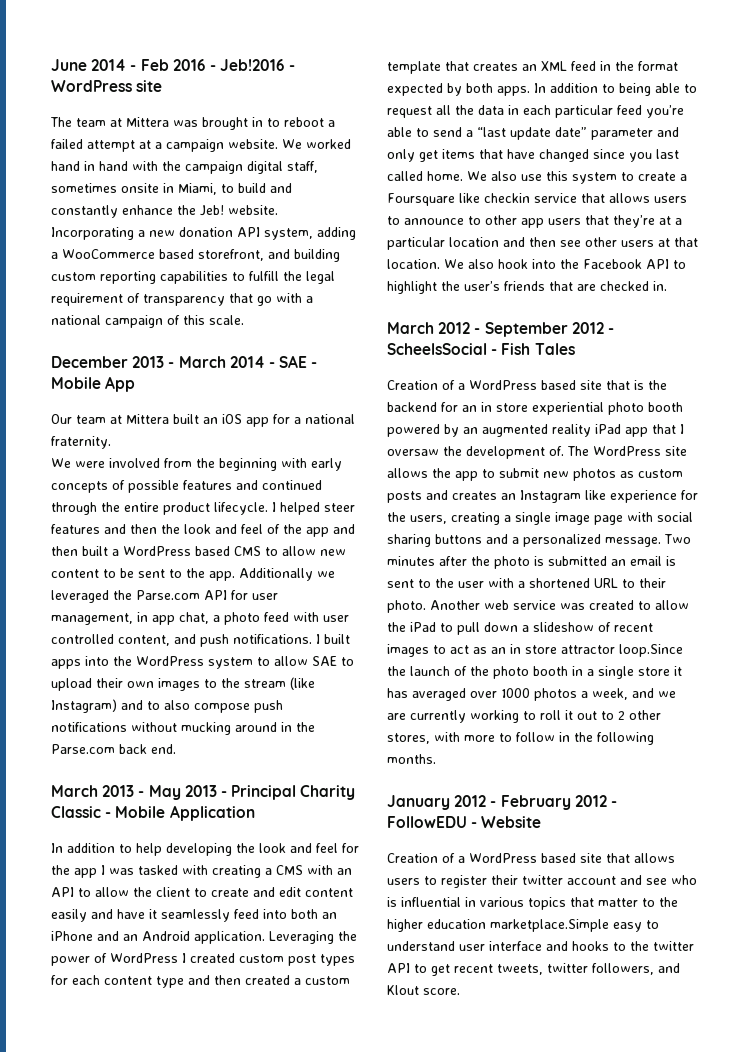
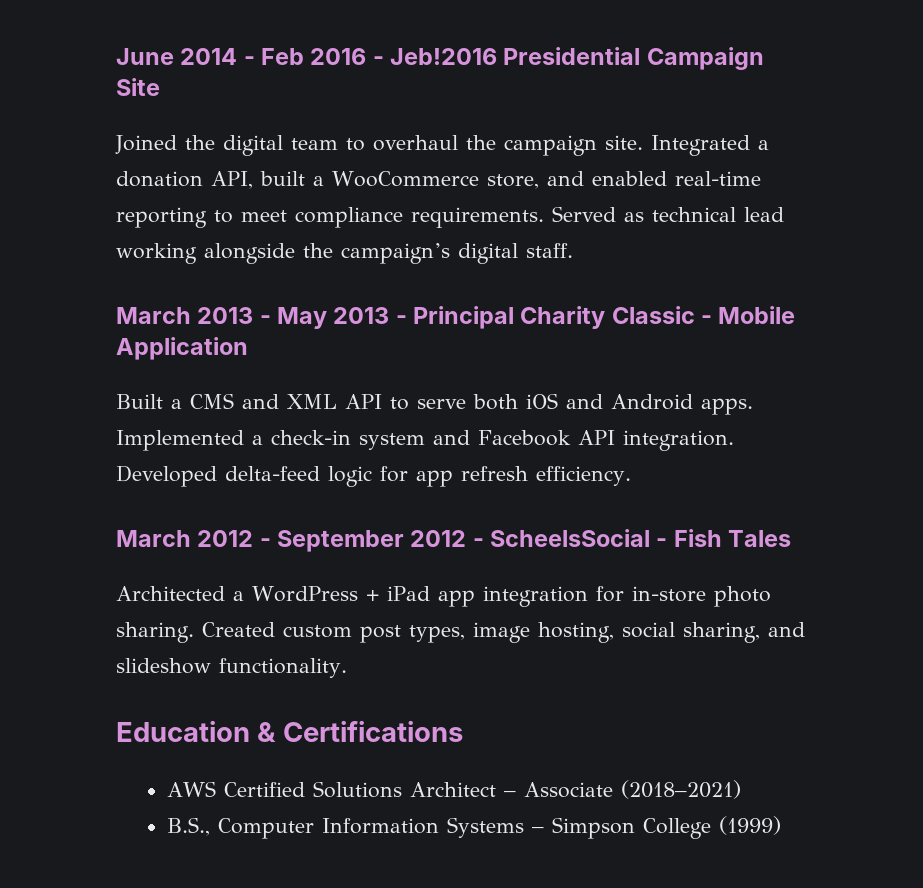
[289,65,296,71] [51,80,163,92] [50,117,335,130] [51,139,351,152] [51,161,318,174] [51,183,292,195] [51,205,278,218] [51,227,356,240] [51,249,340,262] [51,271,335,284] [51,293,313,306] [51,315,244,328] [51,355,318,368] [51,376,136,392] [51,414,355,427] [51,436,111,449] [51,458,342,471] [51,480,322,493] [51,502,355,515] [51,524,355,537] [51,546,346,556] [51,568,335,581] [51,590,278,603] [51,612,349,625] [51,634,350,647] [51,656,354,669] [51,677,315,691] [51,699,283,713] [51,722,315,735] [51,744,176,754] - WordPress site // The team at Mittera was brought in to reboot a failed attempt at a campaign website. We worked hand in hand with the campaign digital staff, sometimes onsite in Miami, to build and constantly enhance the Jeb! website. Incorporating a new donation API system, adding a WooCommerce based storefront, and building custom reporting capabilities to fulfill the legal requirement of transparency that go with a national campaign of this scale. // December 2013 - March 2014 - SAE - Mobile App // Our team at Mittera built an iOS app for a national fraternity. // We were involved from the beginning with early concepts of possible features and continued through the entire product lifecycle. I helped steer features and then the look and feel of the app and then built a WordPress based CMS to allow new content to be sent to the app. Additionally we leveraged the Parse.com API for user management, in app chat, a photo feed with user controlled content, and push notifications. I built apps into the WordPress system to allow SAE to upload their own images to the stream (like Instagram) and to also compose push notifications without mucking around in the Parse.com back end. -> [503,47,764,70] [116,78,160,96] [115,135,769,156] [116,171,761,189] [116,206,784,228] [116,243,573,264] Presidential Campaign Site // Joined the digital team to overhaul the campaign site. Integrated a donation API, built a WooCommerce store, and enabled real-time reporting to meet compliance requirements. Served as technical lead working alongside the campaign’s digital staff.
[51,843,359,856] [51,865,352,878] [51,887,353,897] [51,909,337,922] [51,931,357,944] [51,953,355,966] [51,975,350,988] [387,61,678,74] [387,83,697,96] [387,105,684,118] [387,127,679,140] [387,149,679,162] [387,171,687,184] [387,193,687,206] [387,215,682,228] [387,237,698,250] [387,259,686,269] [387,281,667,294] In addition to help developing the look and feel for the app I was tasked with creating a CMS with an API to allow the client to create and edit content easily and have it seamlessly feed into both an iPhone and an Android application. Leveraging the power of WordPress I created custom post types for each content type and then created a custom template that creates an XML feed in the format expected by both apps. In addition to being able to request all the data in each particular feed you’re able to send a “last update date” parameter and only get items that have changed since you last called home. We also use this system to create a Foursquare like checkin service that allows users to announce to other app users that they’re at a particular location and then see other users at that location. We also hook into the Facebook API to highlight the user’s friends that are checked in. -> [116,393,753,415] [116,430,734,451] [116,465,631,487] Built a CMS and XML API to serve both iOS and Android apps. Implemented a check-in system and Facebook API integration. Developed delta-feed logic for app refresh efficiency.
[387,380,667,390] [387,402,683,415] [387,424,684,437] [387,446,687,459] [387,468,683,481] [387,490,698,503] [387,512,693,525] [387,534,691,547] [387,556,676,569] [387,578,666,588] [387,600,689,613] [387,622,653,635] [387,644,683,657] [387,666,682,679] [387,688,676,701] [387,710,661,723] [387,732,654,745] [387,754,436,764] [387,795,617,810] [387,816,542,828] [387,853,675,863] [387,875,697,888] [387,897,678,910] [387,919,659,932] [387,941,694,951] [387,963,680,976] [387,985,460,995] Creation of a WordPress based site that is the backend for an in store experiential photo booth powered by an augmented reality iPad app that I oversaw the development of. The WordPress site allows the app to submit new photos as custom posts and creates an Instagram like experience for the users, creating a single image page with social sharing buttons and a personalized message. Two minutes after the photo is submitted an email is sent to the user with a shortened URL to their photo. Another web service was created to allow the iPad to pull down a slideshow of recent images to act as an in store attractor loop.Since the launch of the photo booth in a single store it has averaged over 1000 photos a week, and we are currently working to roll it out to 2 other stores, with more to follow in the following months. // January 2012 - February 2012 - FollowEDU - Website // Creation of a WordPress based site that allows users to register their twitter account and see who is influential in various topics that matter to the higher education marketplace.Simple easy to understand user interface and hooks to the twitter API to get recent tweets, twitter followers, and Klout score. -> [116,586,771,607] [116,622,805,643] [116,658,347,678] [116,720,463,742] [167,780,742,799] [167,816,782,839] Architected a WordPress + iPad app integration for in-store photo sharing. Created custom post types, image hosting, social sharing, and slideshow functionality. // Education & Certifications // AWS Certified Solutions Architect – Associate (2018–2021) // B.S., Computer Information Systems – Simpson College (1999)

